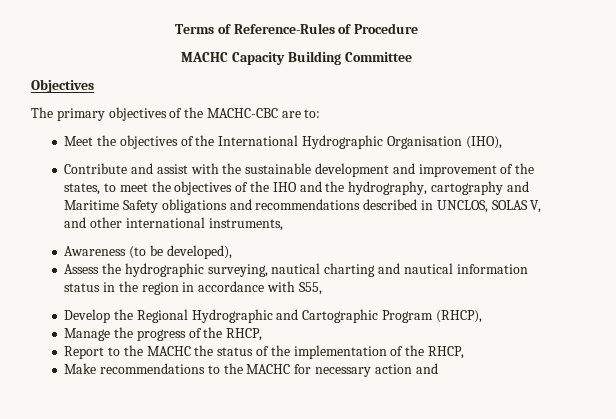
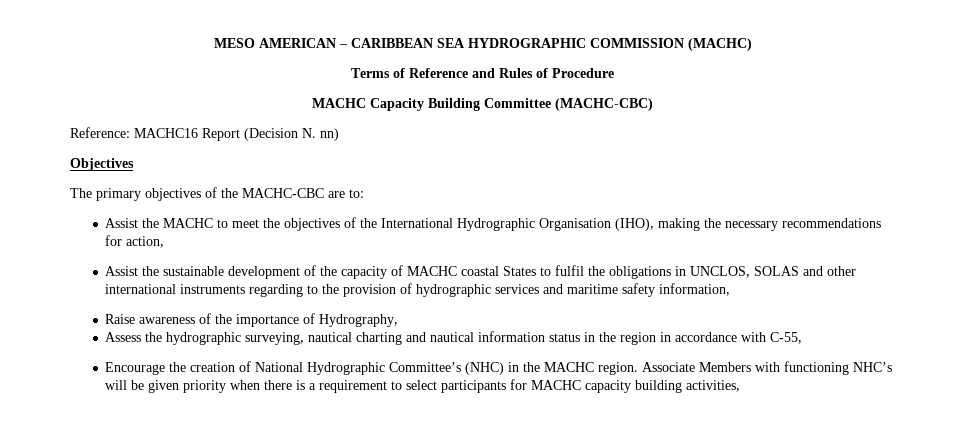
[174,23,335,34] Terms of Reference-Rules -> [213,38,752,51] [351,68,533,78] MESO AMERICAN – CARIBBEAN SEA HYDROGRAPHIC COMMISSION (MACHC) // Terms of Reference and Rules
(412, 57) none -> [555,98,653,111] [70,127,339,141] (MACHC-CBC) // Reference: MACHC16 Report (Decision N. nn)
[64,136,94,146] Meet -> [105,218,260,228] Assist the MACHC to meet
[64,163,535,177] [64,181,529,195] [64,199,418,213] // Contribute and assist with the sustainable development and improvement of the states, to meet the objectives of the IHO and the hydrography, cartography and Maritime Safety obligations and recommendations described -> [658,218,882,231] [105,235,165,248] [105,265,672,279] making the necessary recommendations for action, // Assist the sustainable development of the capacity of MACHC coastal States to fulfil the obligations
[530,200,542,213] V, -> (800, 271) none
[208,218,283,231] [64,245,232,259] instruments, // Awareness (to be developed), -> [180,283,731,297] [105,313,399,327] instruments regarding to the provision of hydrographic services and maritime safety information, // Raise awareness of the importance of Hydrography,
[298,282,322,295] [64,309,482,323] [64,327,263,341] [64,345,464,359] [64,363,438,377] S55, // Develop the Regional Hydrographic and Cartographic Program (RHCP), // Manage the progress of the RHCP, // Report to the MACHC the status of the implementation of the RHCP, // Make recommendations to the MACHC for necessary action and -> [770,332,803,344] [105,361,893,375] [105,379,741,393] C-55, // Encourage the creation of National Hydrographic Committee’s (NHC) in the MACHC region. Associate Members with functioning NHC’s will be given priority when there is a requirement to select participants for MACHC capacity building activities,

